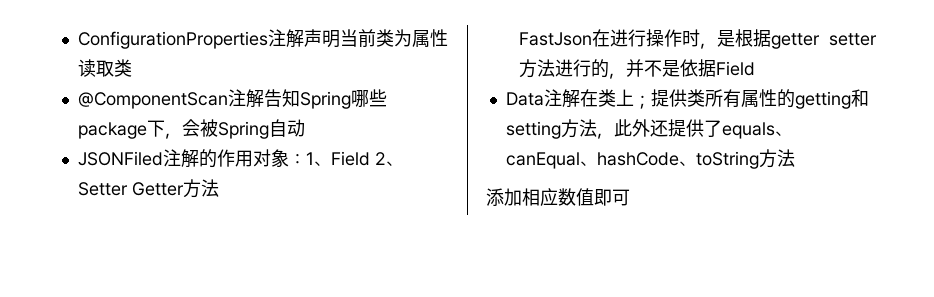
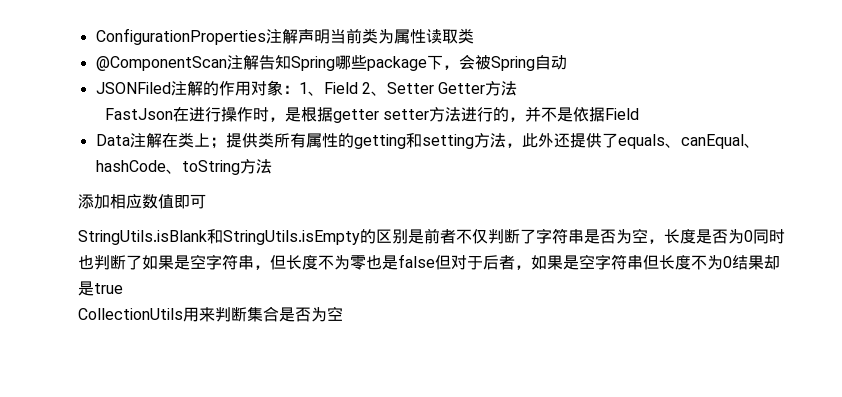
(630, 197) none -> [78,228,785,245] [78,254,780,270] [78,281,123,296] [78,306,343,322] // StringUtils.isBlank和StringUtils.isEmpty的区别是前者不仅判断了字符串是否为空，长度是否为0同时也判断了如果是空字符串，但长度不为零也是false但对于后者，如果是空字符串但长度不为0结果却是true // CollectionUtils用来判断集合是否为空

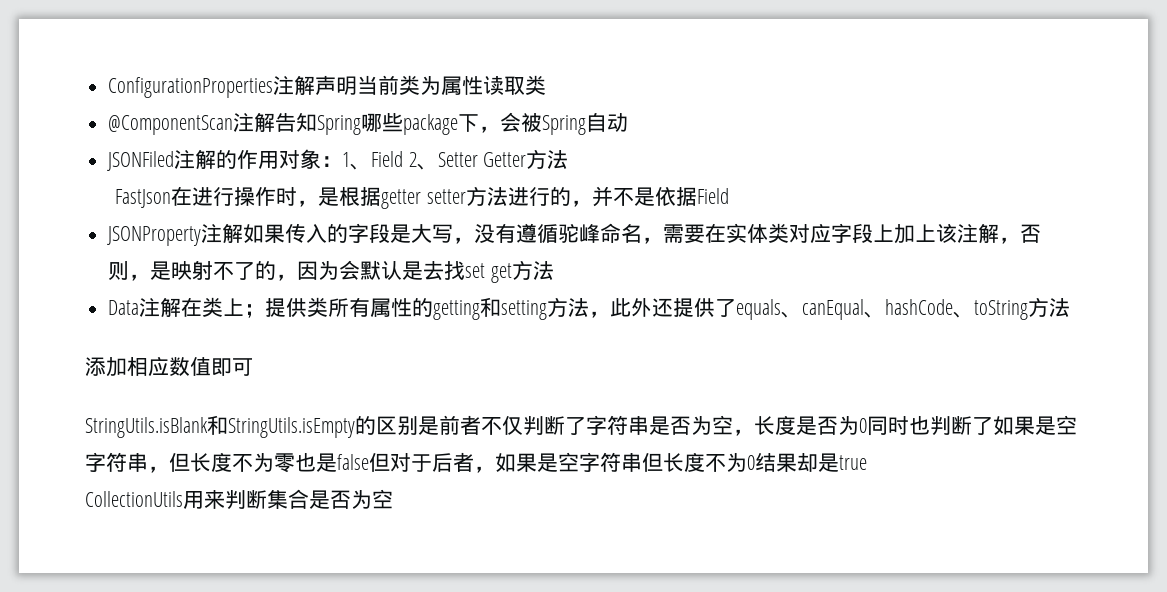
(640, 114) none -> [107,223,1042,246] [108,260,554,283] // JSONProperty注解如果传入的字段是大写，没有遵循驼峰命名，需要在实体类对应字段上加上该注解，否则，是映射不了的，因为会默认是去找set get方法

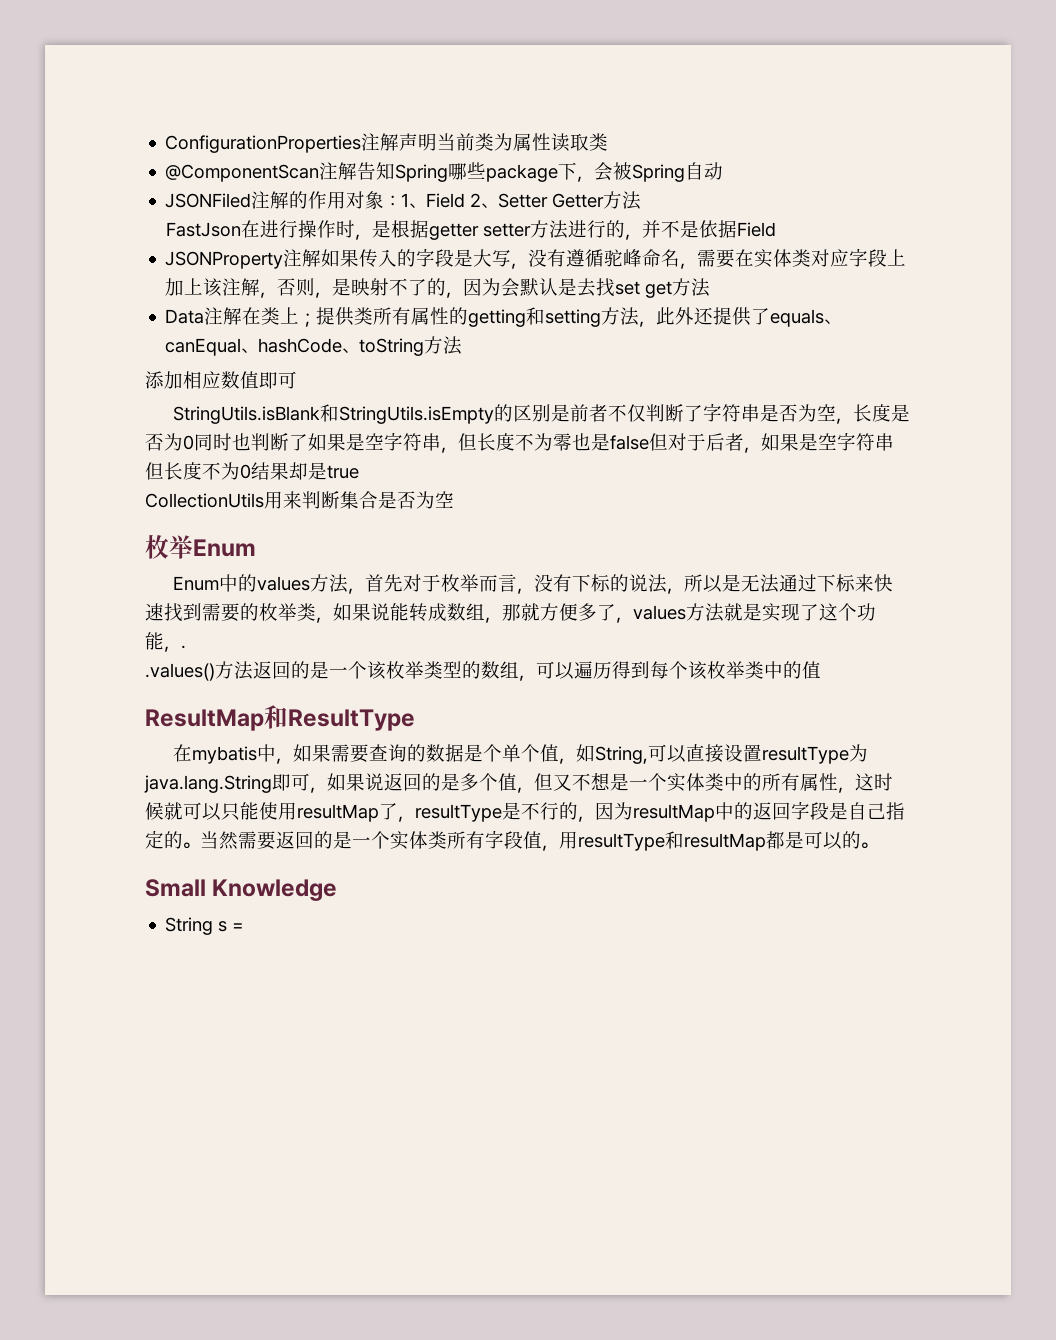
(393, 499) none -> [145,535,256,559] [172,574,893,594] [145,603,876,623] [145,632,186,652] [145,661,821,681] [145,705,415,731] [172,744,868,764] [144,772,893,793] [145,801,905,822] [145,830,878,851] [145,879,338,901] [165,917,245,935] // 枚举Enum // Enum中的values方法，首先对于枚举而言，没有下标的说法，所以是无法通过下标来快速找到需要的枚举类，如果说能转成数组，那就方便多了，values方法就是实现了这个功能，. // .values()方法返回的是一个该枚举类型的数组，可以遍历得到每个该枚举类中的值 // ResultMap和ResultType // 在mybatis中，如果需要查询的数据是个单个值，如String,可以直接设置resultType为java.lang.String即可，如果说返回的是多个值，但又不想是一个实体类中的所有属性，这时候就可以只能使用resultMap了，resultType是不行的，因为resultMap中的返回字段是自己指定的。当然需要返回的是一个实体类所有字段值，用resultType和resultMap都是可以的。 // Small Knowledge // String s =

